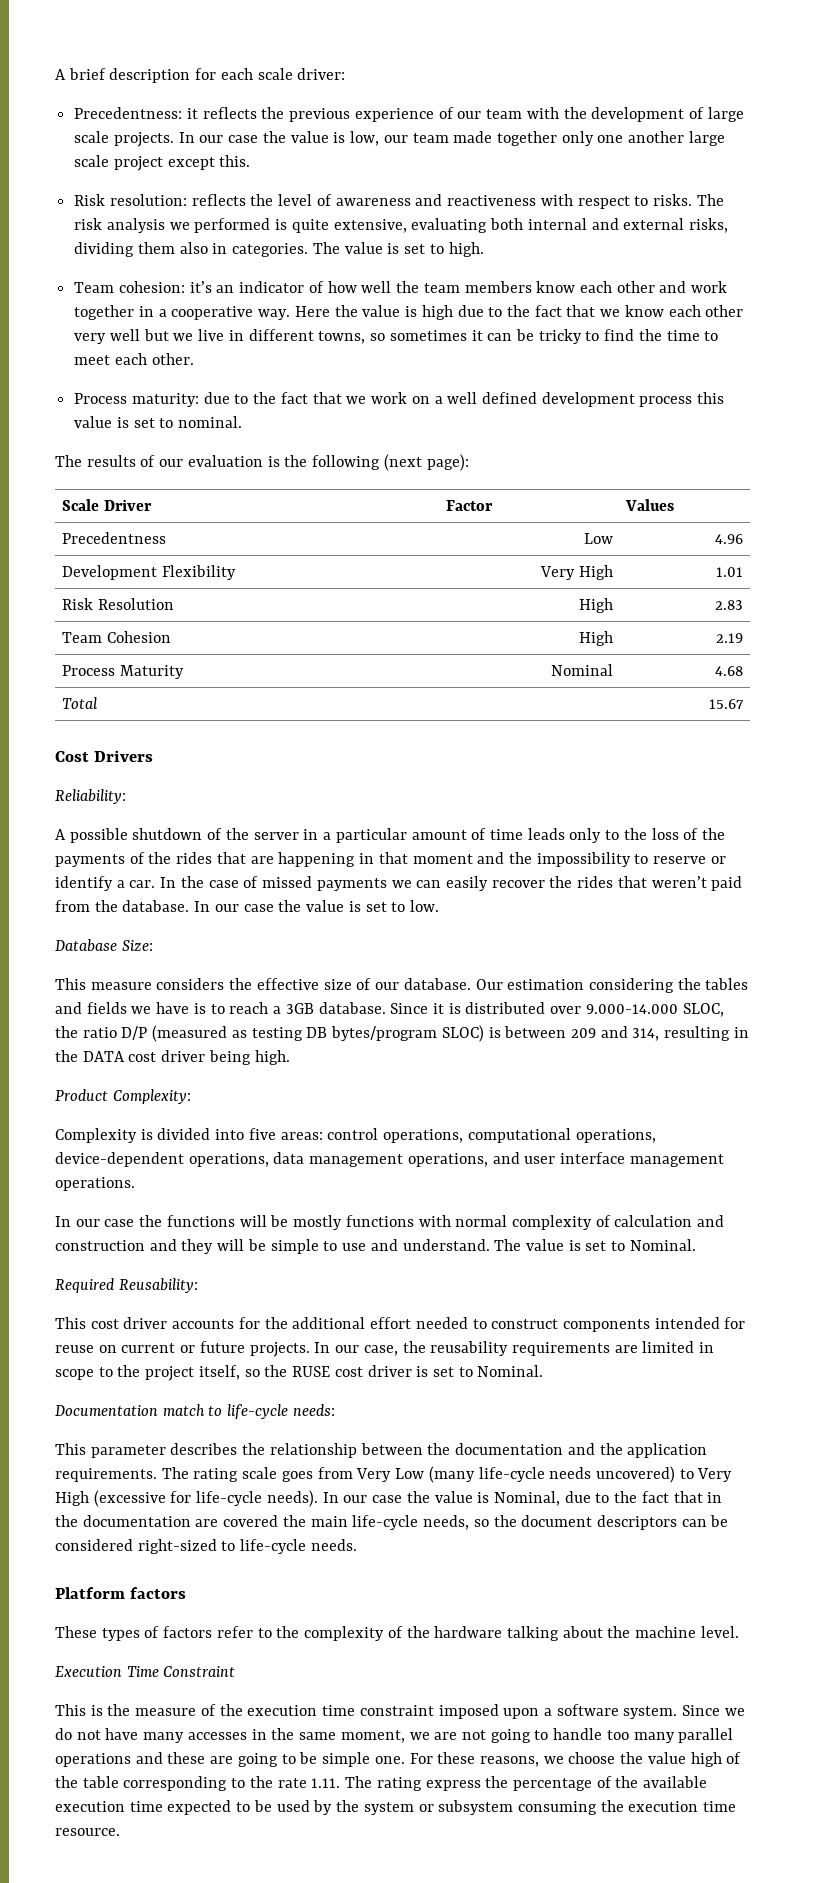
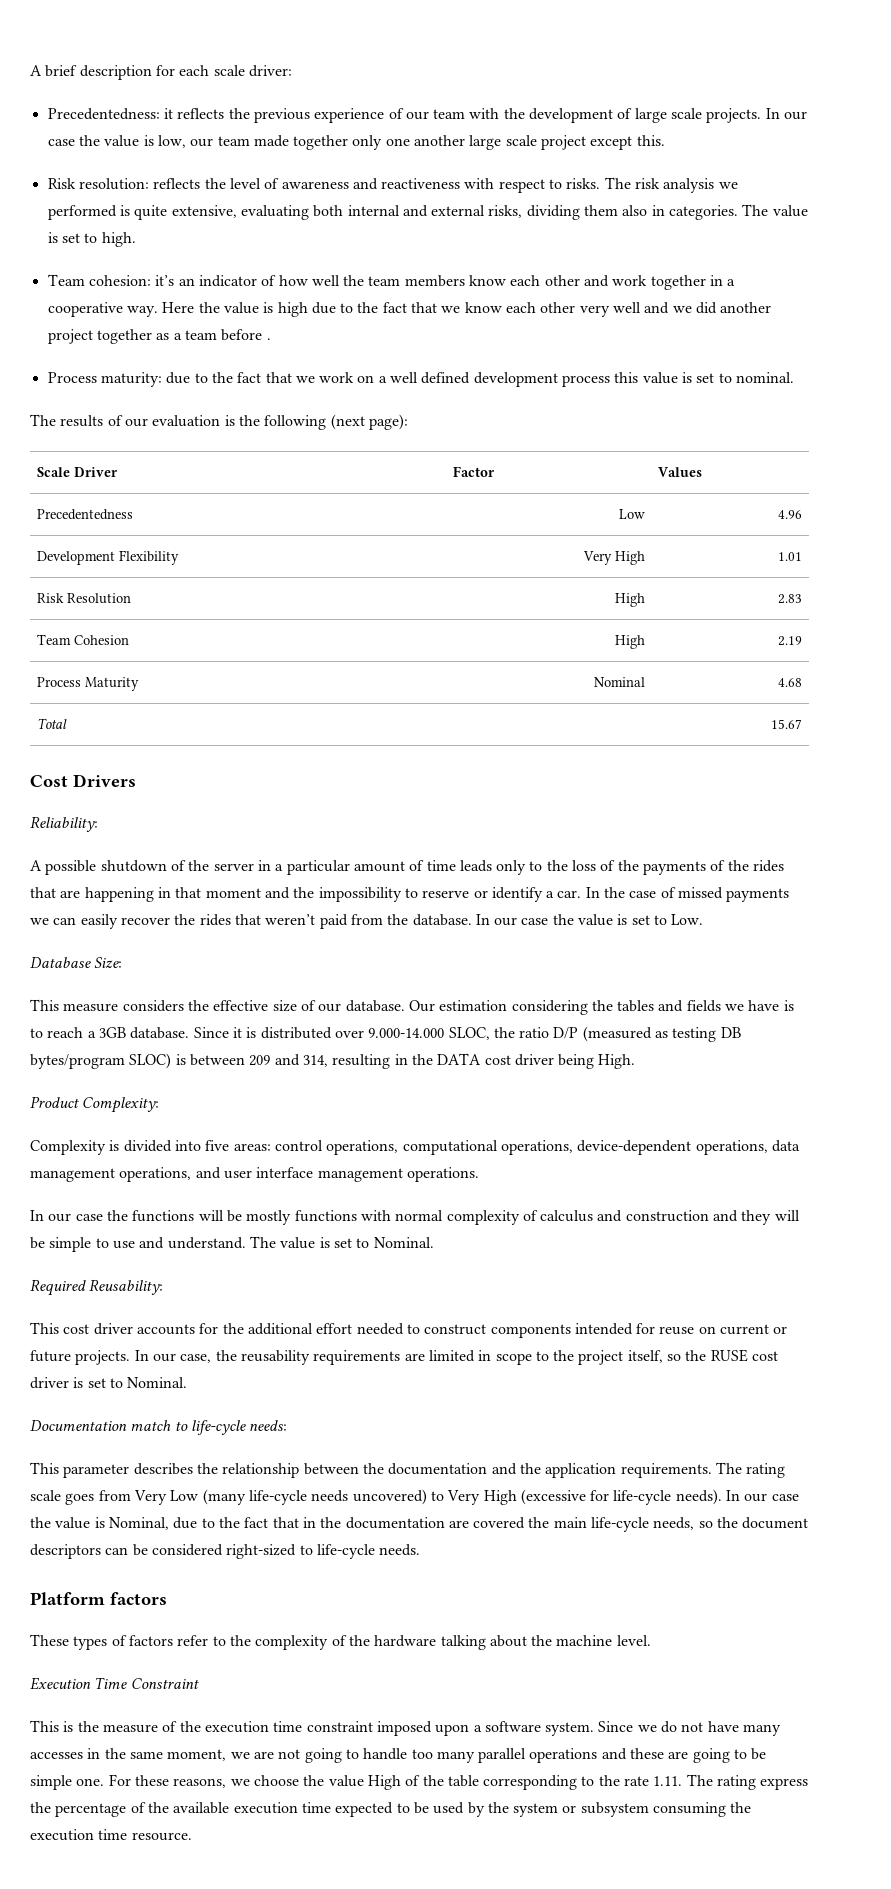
[74,107,183,119] Precedentness: -> [47,108,160,120] Precedentedness:
[143,329,719,344] [74,353,194,365] but we live in different towns, so sometimes it can be tricky to find the time to meet each other. -> [644,302,772,314] [47,329,271,344] and we did another project together as a team before .
[62,532,167,544] Precedentness -> [37,509,134,520] Precedentedness
[409,900,439,912] low. -> [671,914,704,925] Low.
[254,1050,290,1065] high. -> [598,1054,636,1069] High.
[614,1215,693,1227] calculation -> [540,1210,594,1222] calculus
[690,1752,722,1767] high -> [367,1775,401,1790] High

